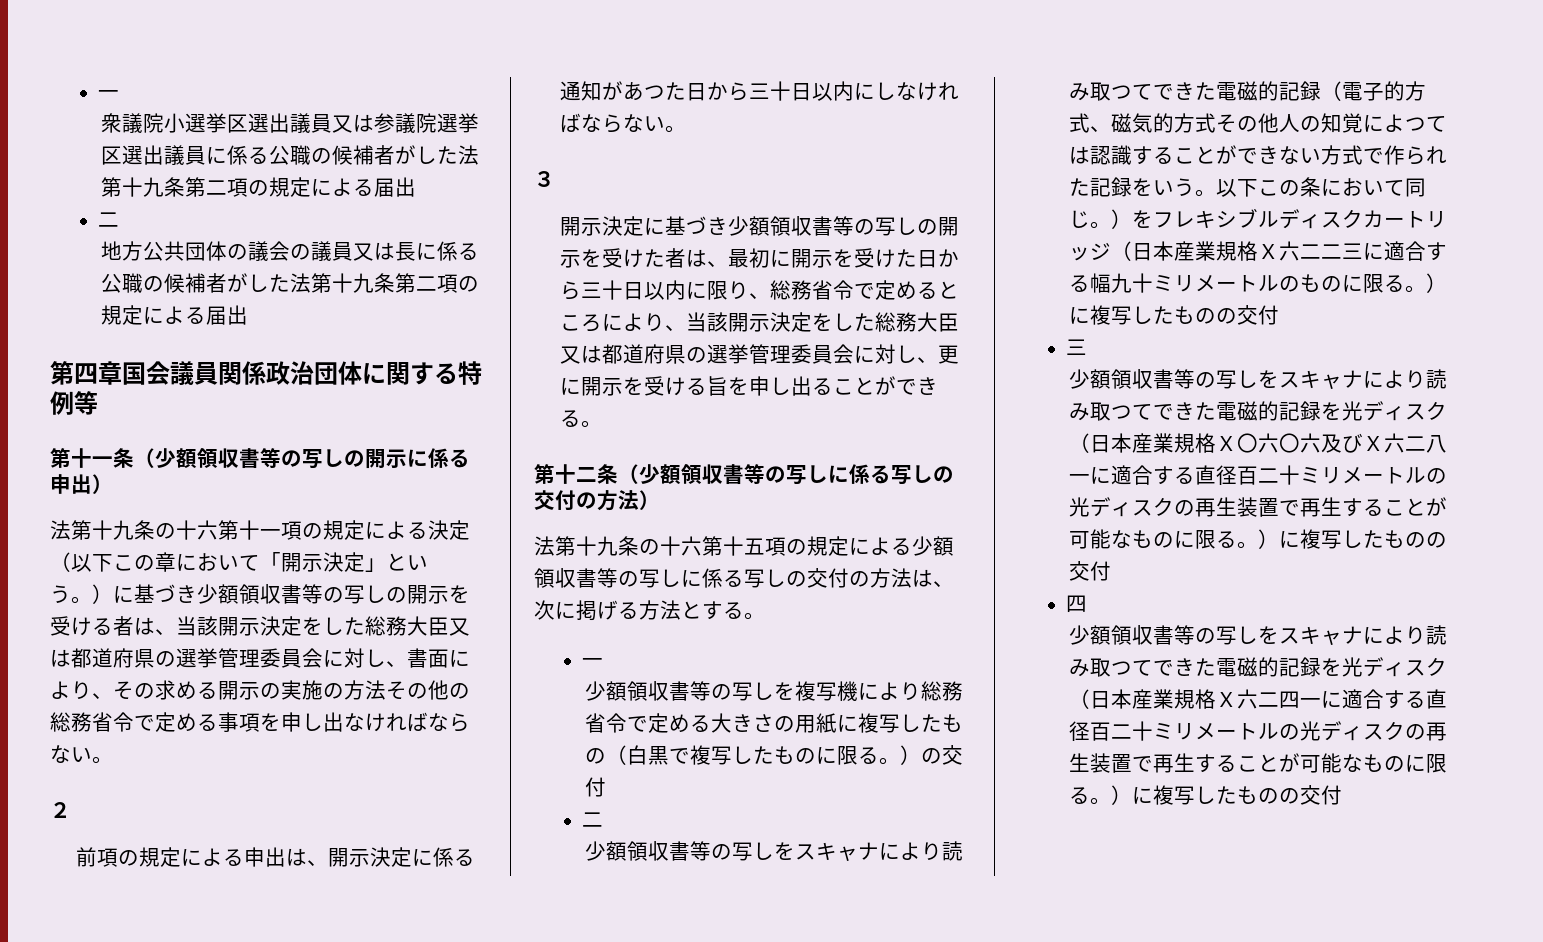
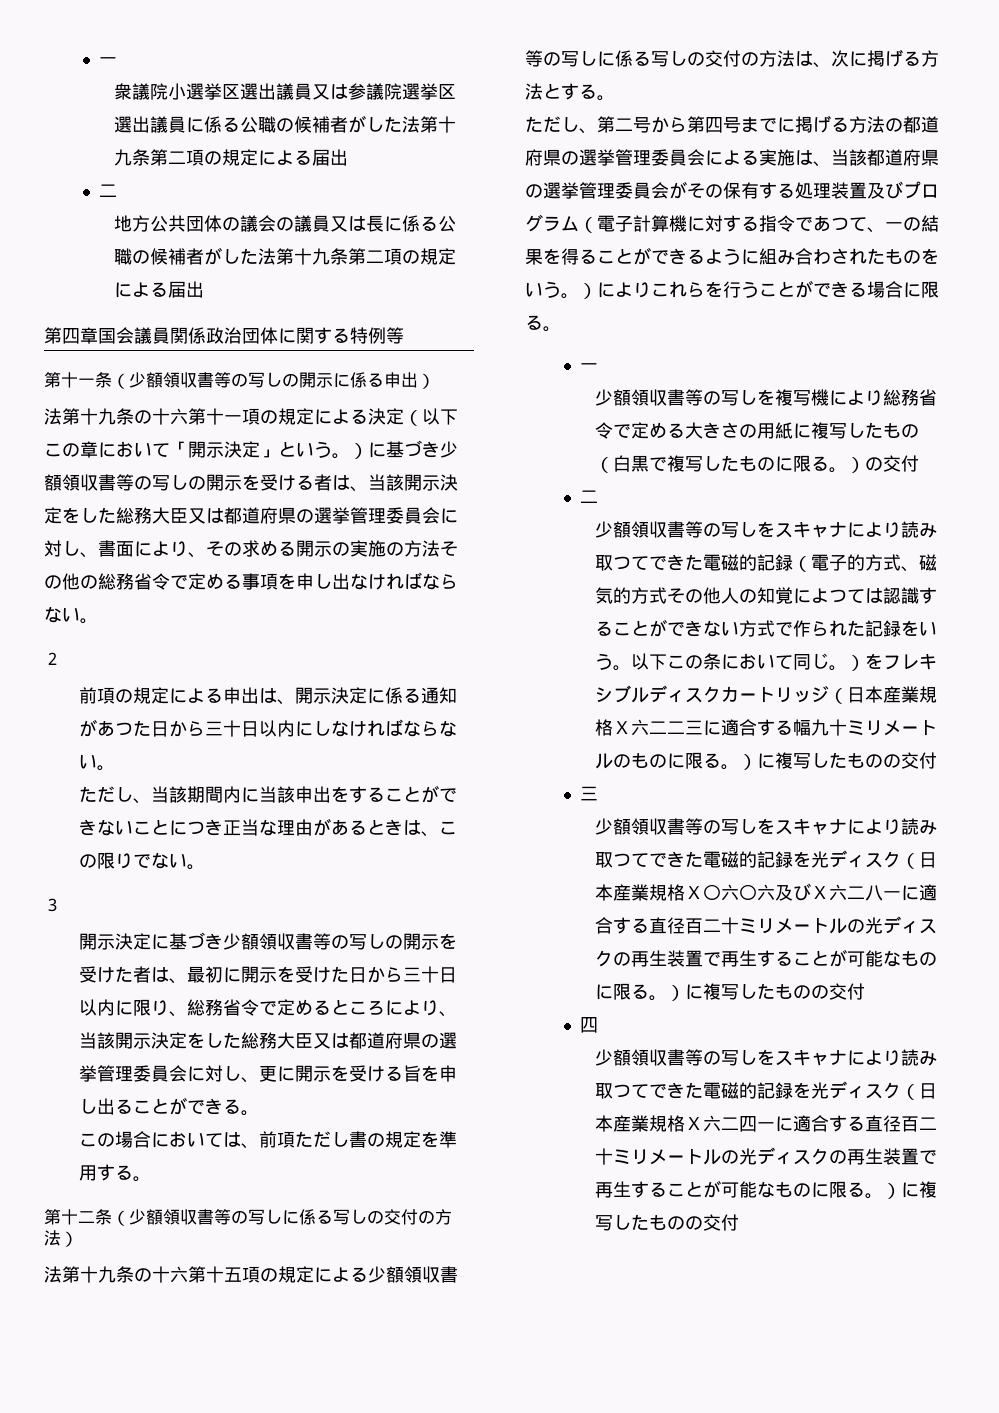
(686, 129) none -> [79,785,458,804] [79,818,458,837] [79,852,206,870] // ただし、当該期間内に当該申出をすることができないことにつき正当な理由があるときは、この限りでない。
(602, 424) none -> [79,1131,458,1149] [79,1164,152,1182] // この場合においては、前項ただし書の規定を準用する。
(765, 616) none -> [525,115,939,134] [525,149,939,167] [525,181,939,199] [525,214,939,233] [525,247,939,265] [525,280,939,299] [525,315,561,332] // ただし、第二号から第四号までに掲げる方法の都道府県の選挙管理委員会による実施は、当該都道府県の選挙管理委員会がその保有する処理装置及びプログラム（電子計算機に対する指令であつて、一の結果を得ることができるように組み合わされたものをいう。）によりこれらを行うことができる場合に限る。

